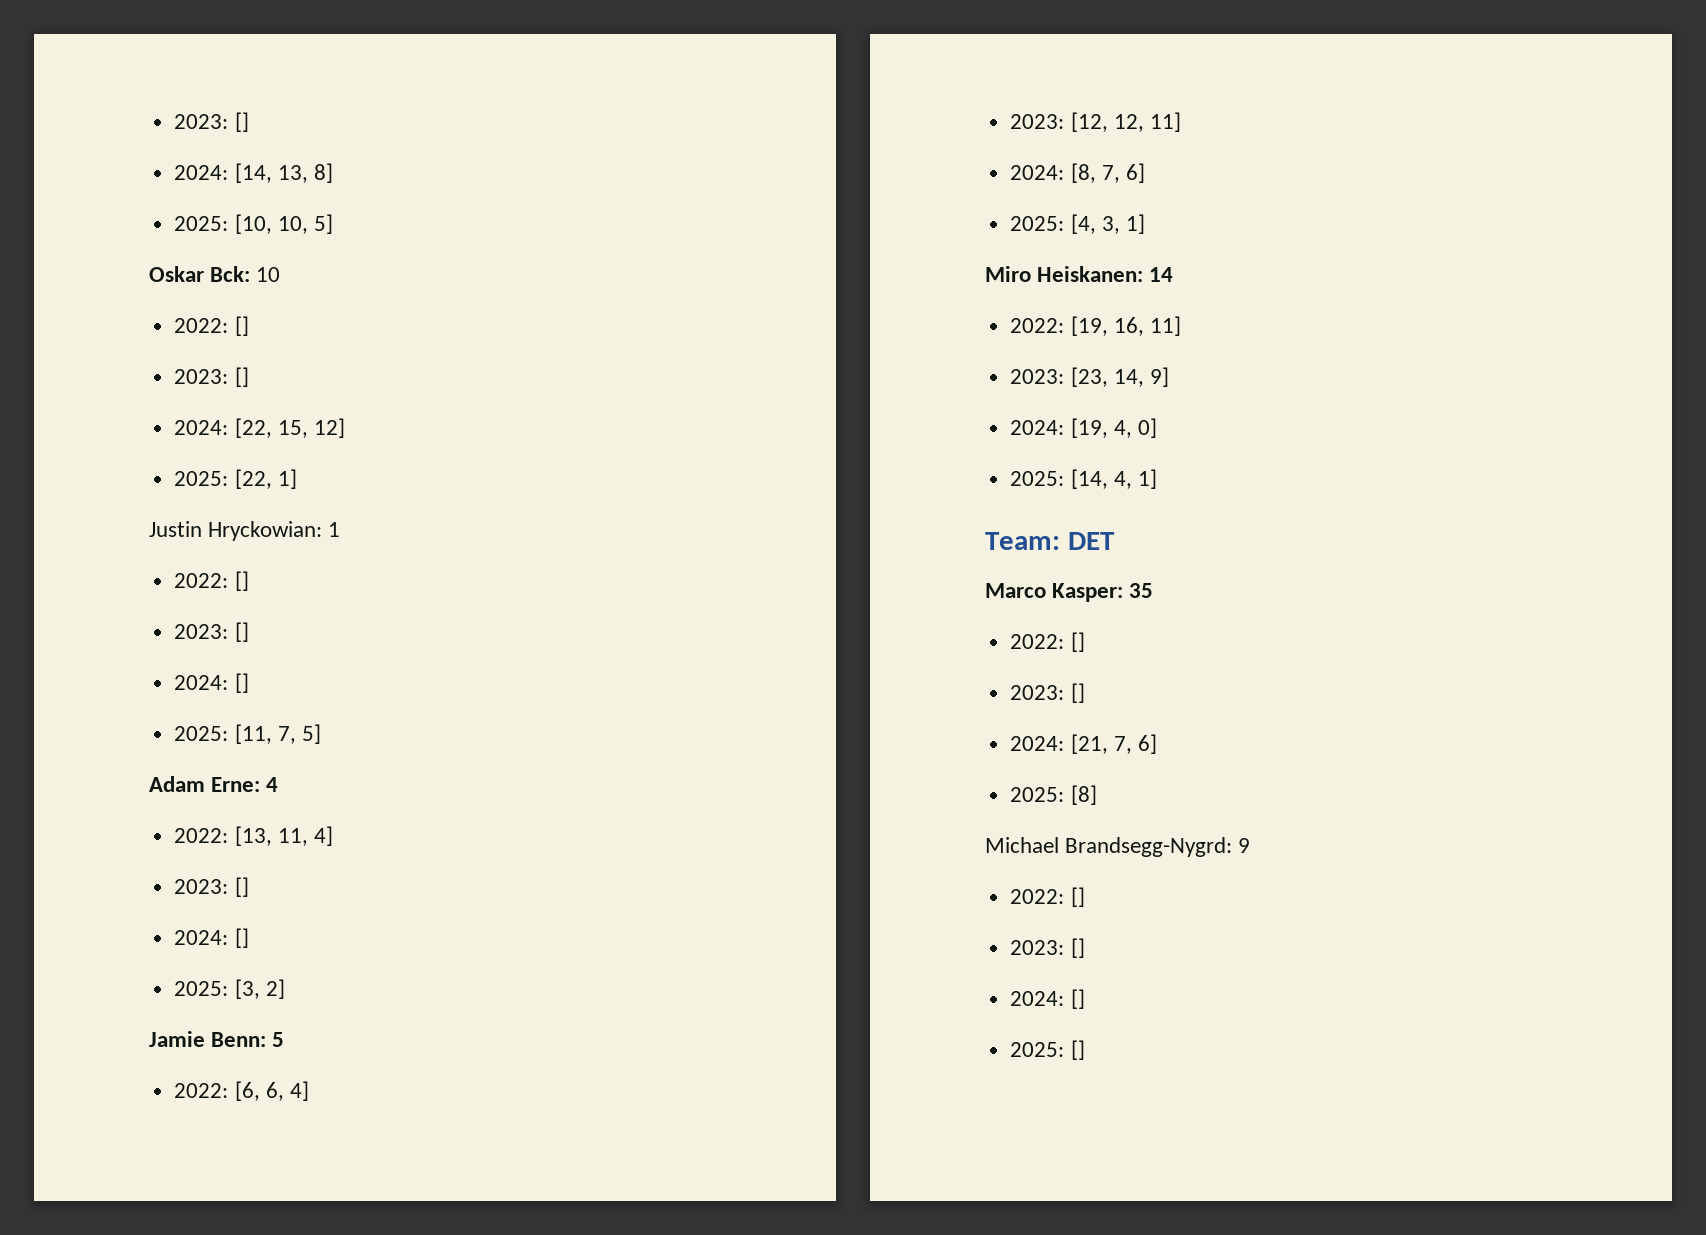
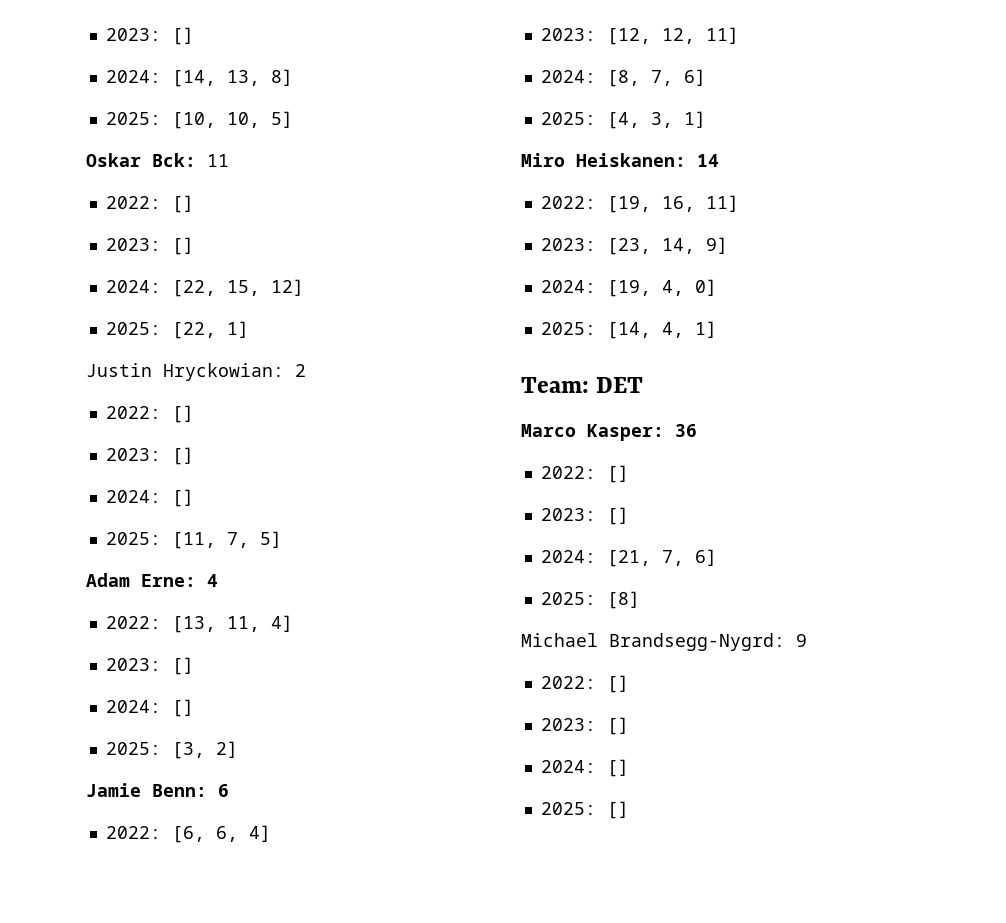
[256,267,281,282] 10 -> [207,154,229,167] 11
[328,522,341,537] 1 -> [295,364,306,377] 2
[272,1032,285,1047] 5 -> [218,784,229,797] 6
[1129,583,1154,598] 35 -> [675,424,697,437] 36

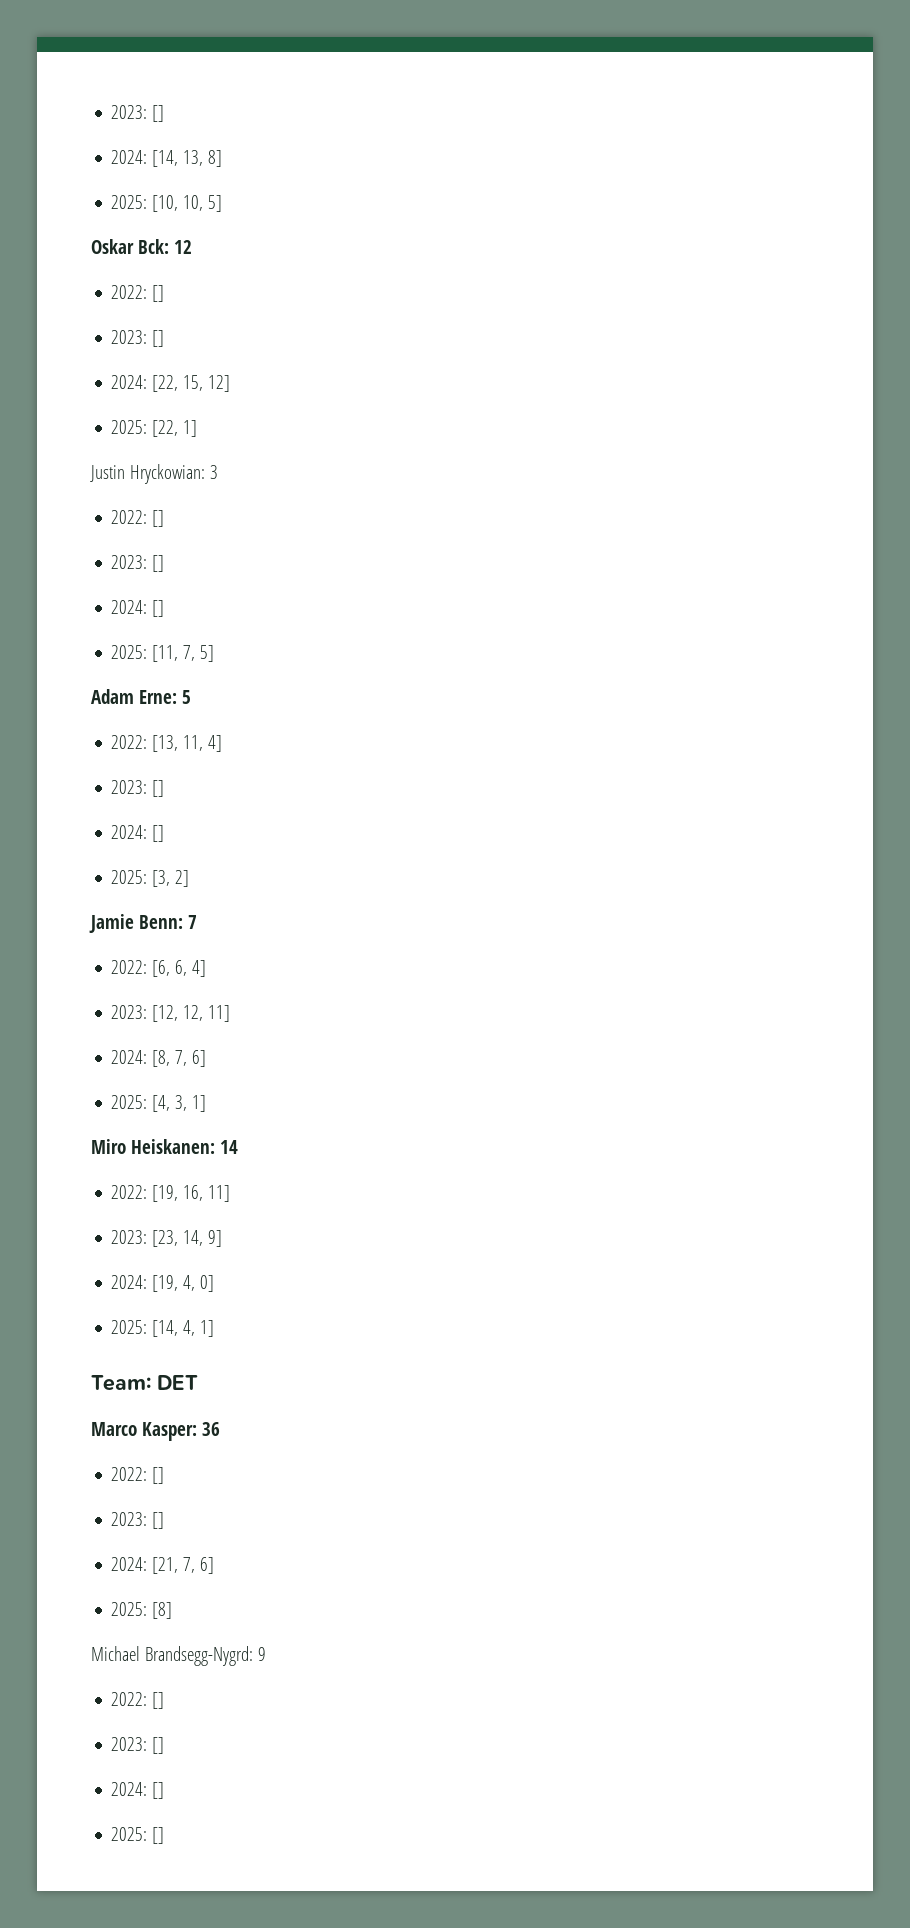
[207,154,229,167] 11 -> [173,240,192,254] 12
[295,364,306,377] 2 -> [209,465,218,479] 3
[207,574,218,587] 4 -> [181,690,191,704] 5
[218,784,229,797] 6 -> [187,915,197,929] 7

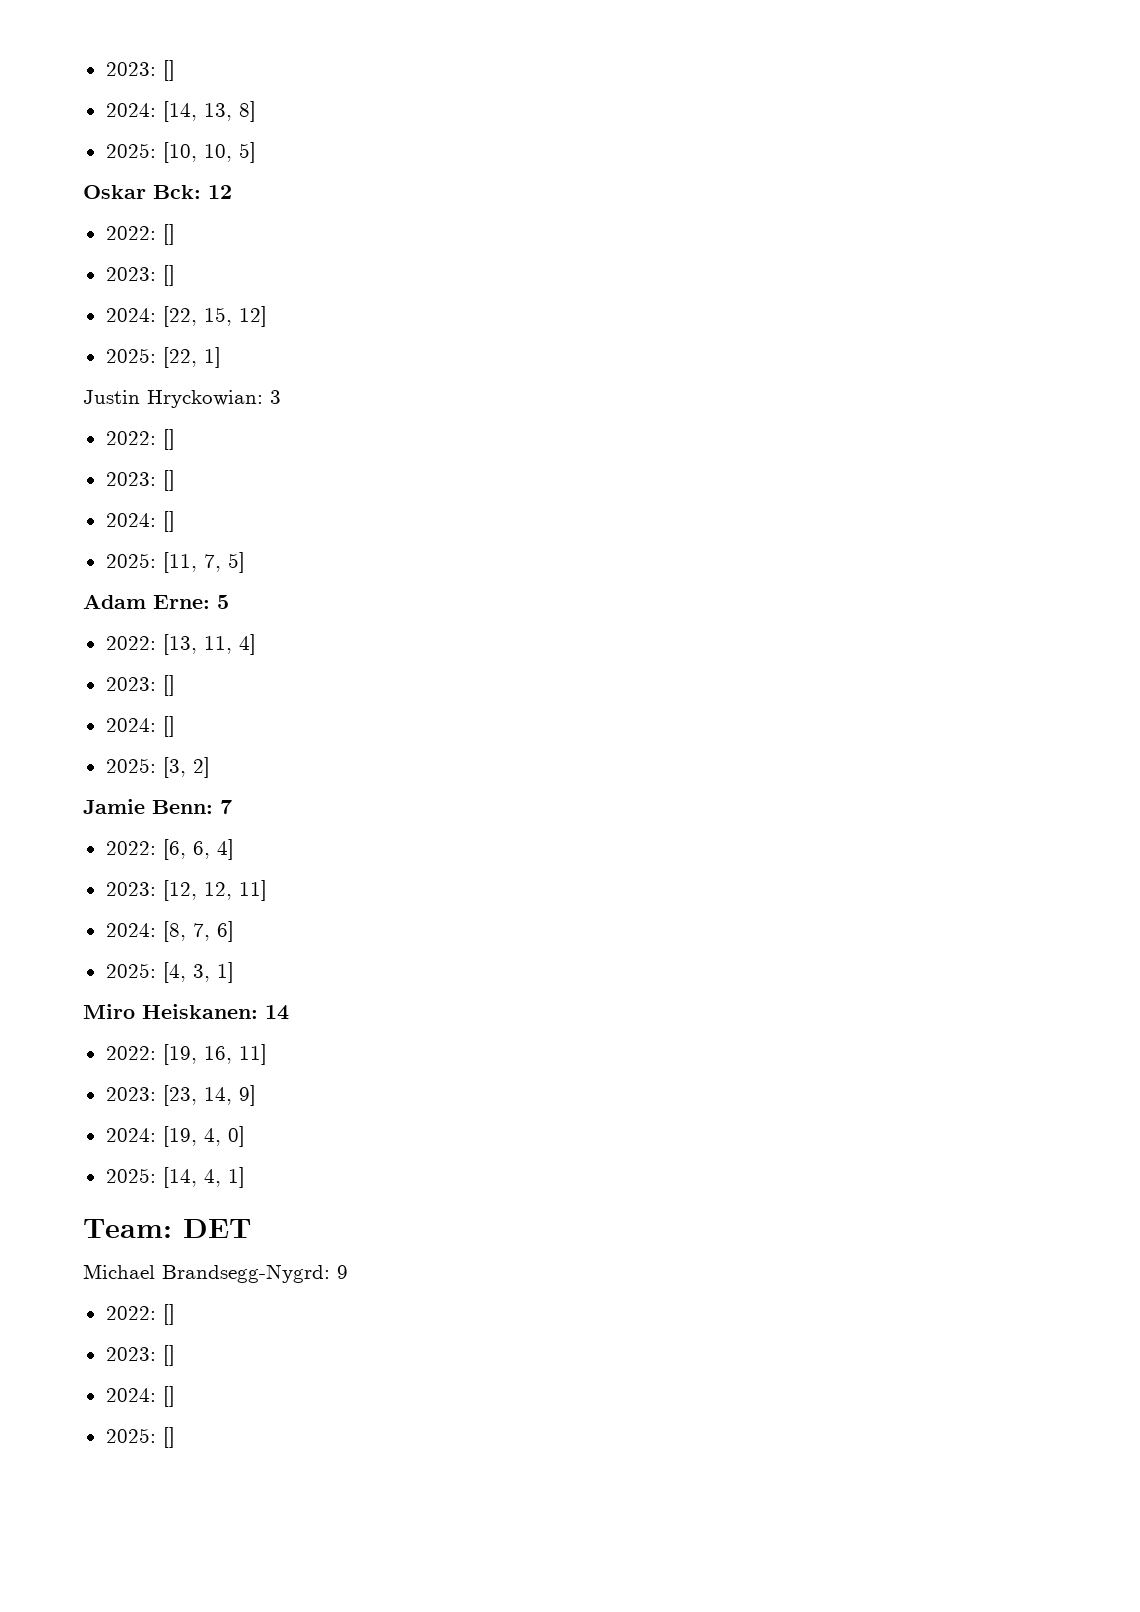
[91,1422,220,1441] [111,1467,165,1484] [111,1512,165,1529] [111,1557,215,1574] [111,1602,173,1619] // Marco Kasper: 36 // 2022: [] // 2023: [] // 2024: [21, 7, 6] // 2025: [8] -> (251, 1228) none

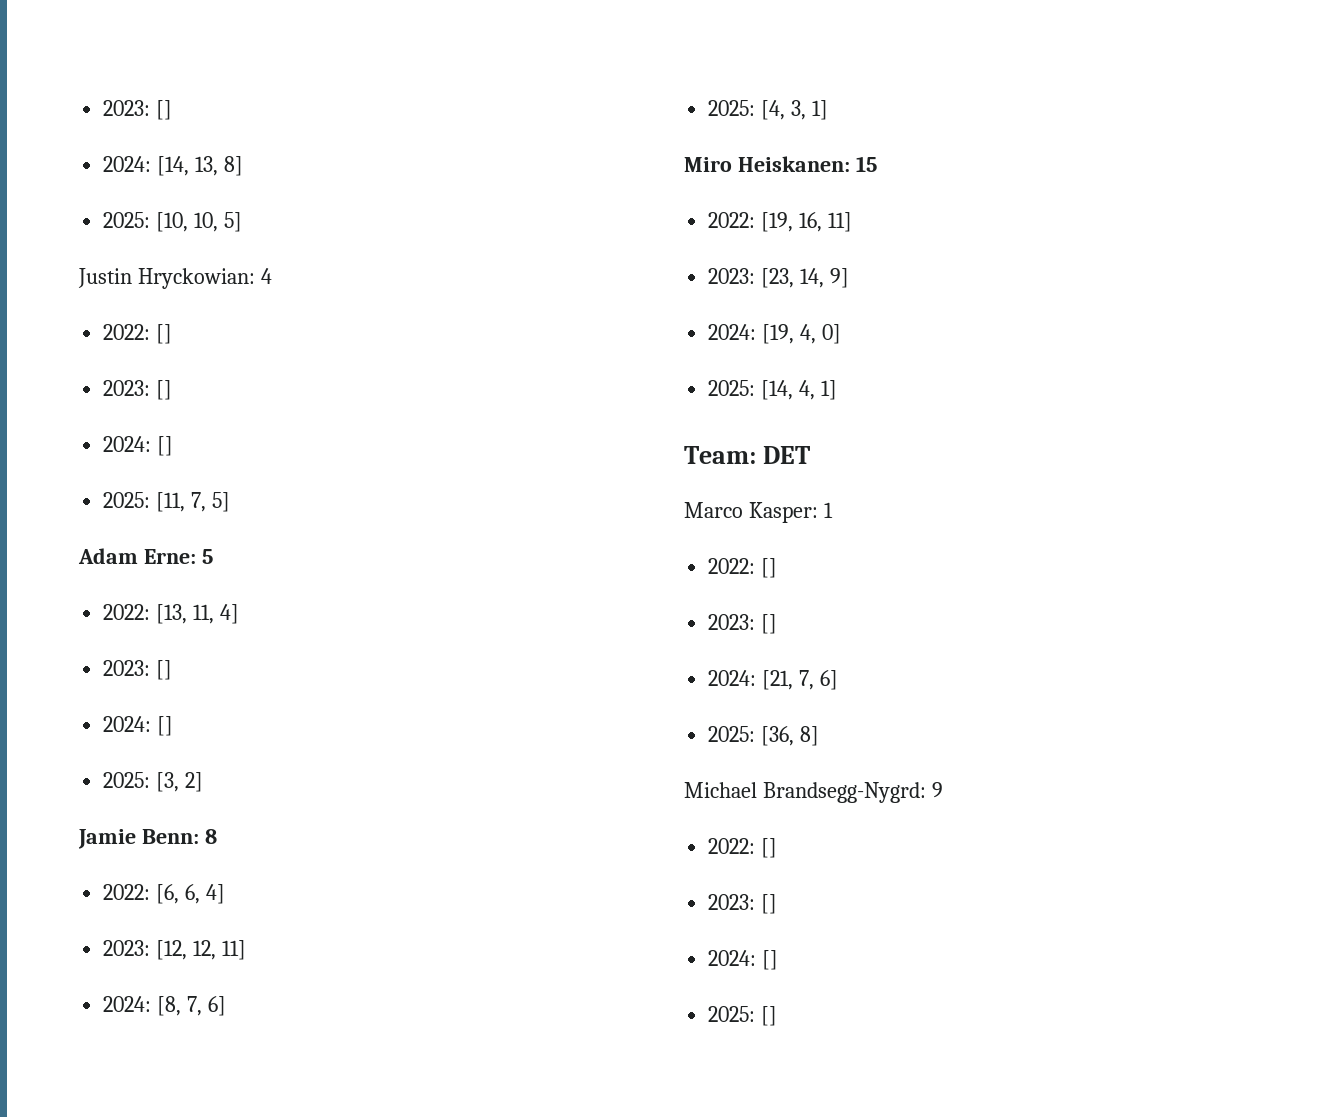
[83,185,232,199] [105,224,175,245] [105,265,175,286] [105,306,267,327] [105,347,221,368] // Oskar Bck: 12 // 2022: [] // 2023: [] // 2024: [22, 15, 12] // 2025: [22, 1] -> (243, 222) none
[270,390,281,404] 3 -> [260,268,272,284] 4
[220,800,232,814] 7 -> [204,829,217,844] 8
[265,1005,289,1020] 14 -> [855,156,877,172] 15
(251, 1228) none -> [684,502,833,523] [708,558,778,578] [708,614,778,634] [708,670,839,690] [708,726,820,746] // Marco Kasper: 1 // 2022: [] // 2023: [] // 2024: [21, 7, 6] // 2025: [36, 8]

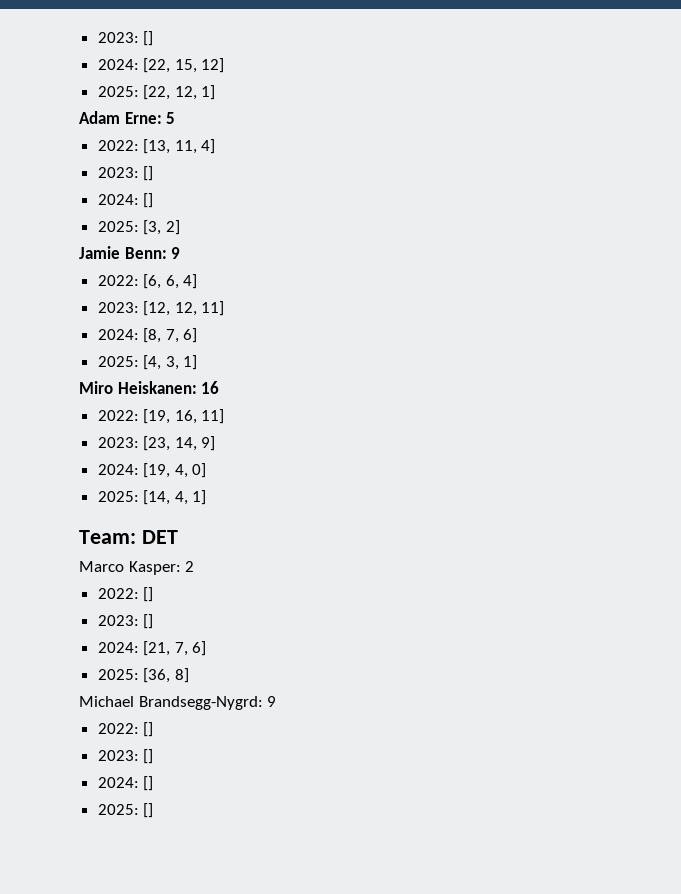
[103,100,173,120] [103,156,244,176] [103,212,243,232] [78,268,272,289] [103,324,173,344] [103,380,173,400] [103,436,174,456] [103,492,231,512] 2023: [] // 2024: [14, 13, 8] // 2025: [10, 10, 5] // Justin Hryckowian: 4 // 2022: [] // 2023: [] // 2024: [] // 2025: [11, 7, 5] -> [97,31,154,46] [97,58,225,73] [97,85,216,100] 2023: [] // 2024: [22, 15, 12] // 2025: [22, 12, 1]
[204,829,217,844] 8 -> [171,247,181,259] 9
[855,156,877,172] 15 -> [201,381,220,394] 16
[823,502,833,518] 1 -> [185,561,195,572] 2

